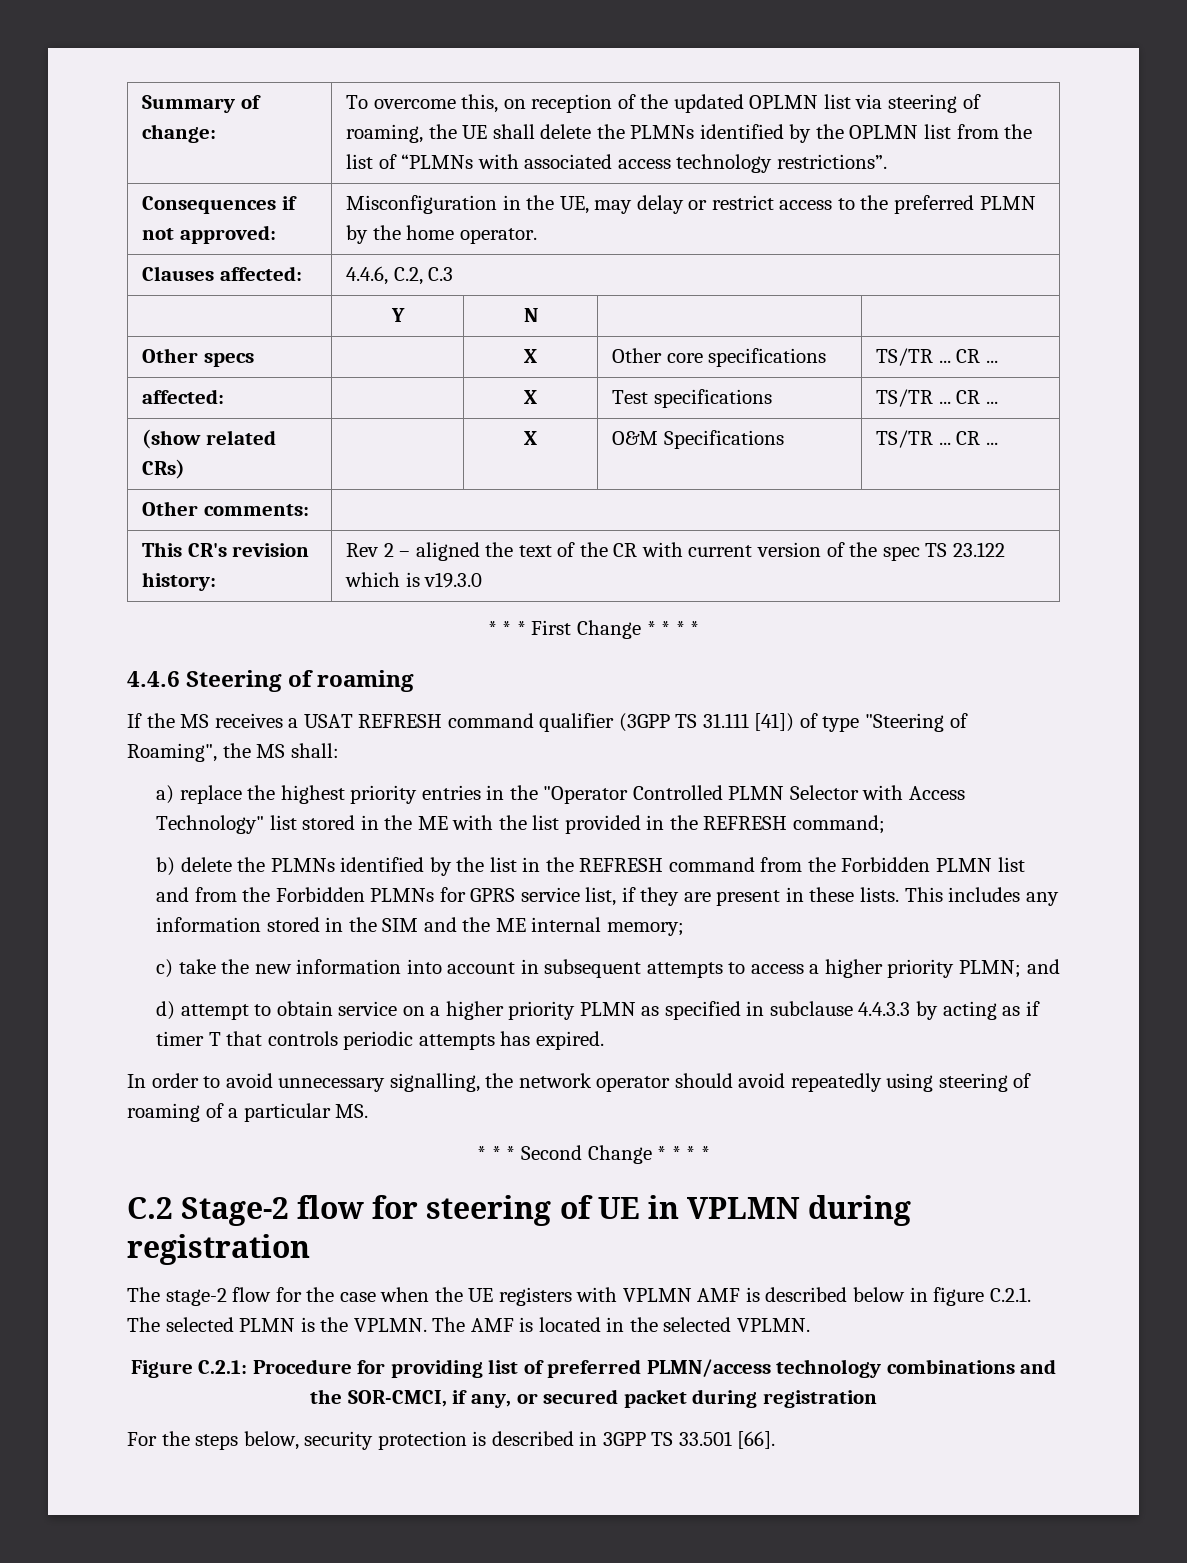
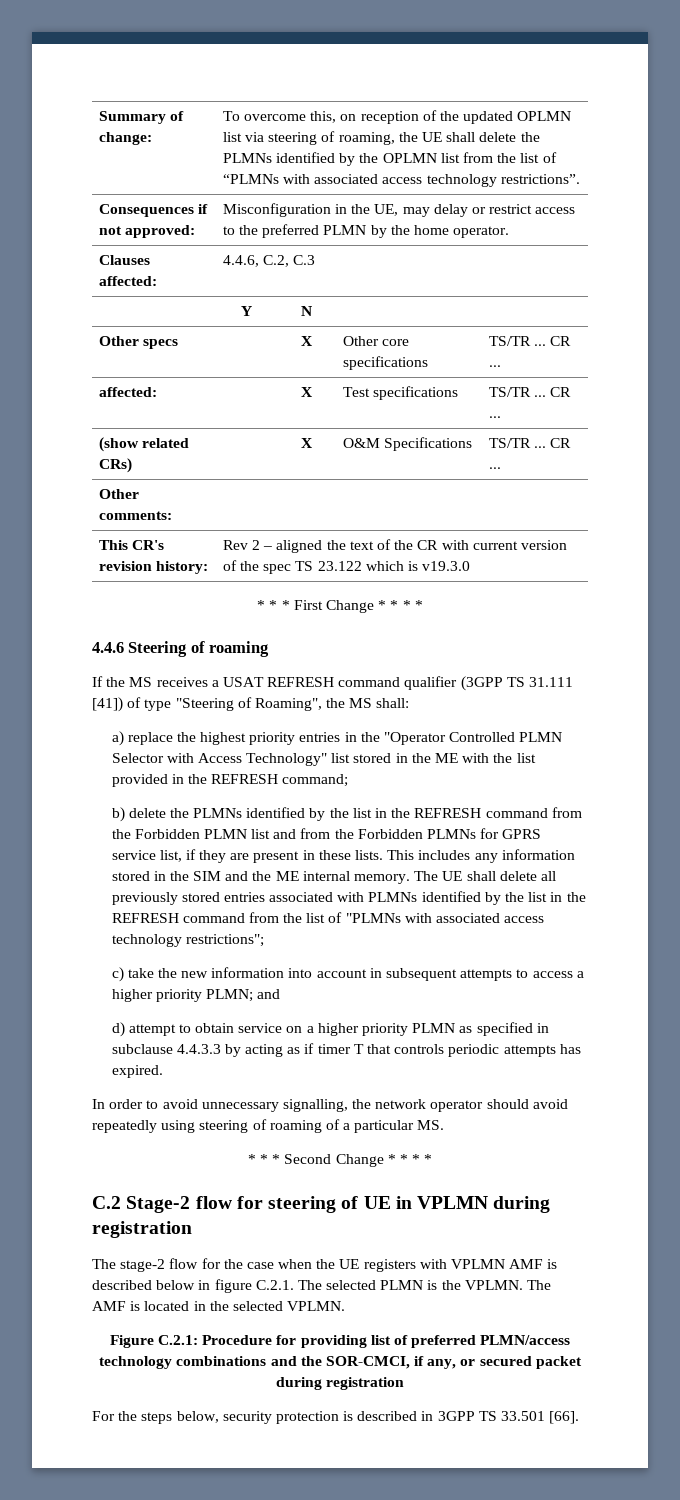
[606,922,684,936] memory; -> [354,871,556,884] [111,891,586,905] [111,912,545,923] [111,934,264,947] memory. The UE shall delete all previously stored entries associated with PLMNs identified by the list in the REFRESH command from the list of "PLMNs with associated access technology restrictions";

